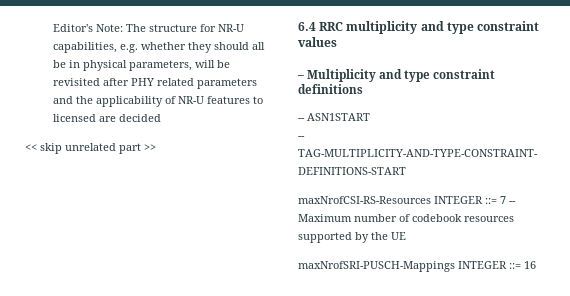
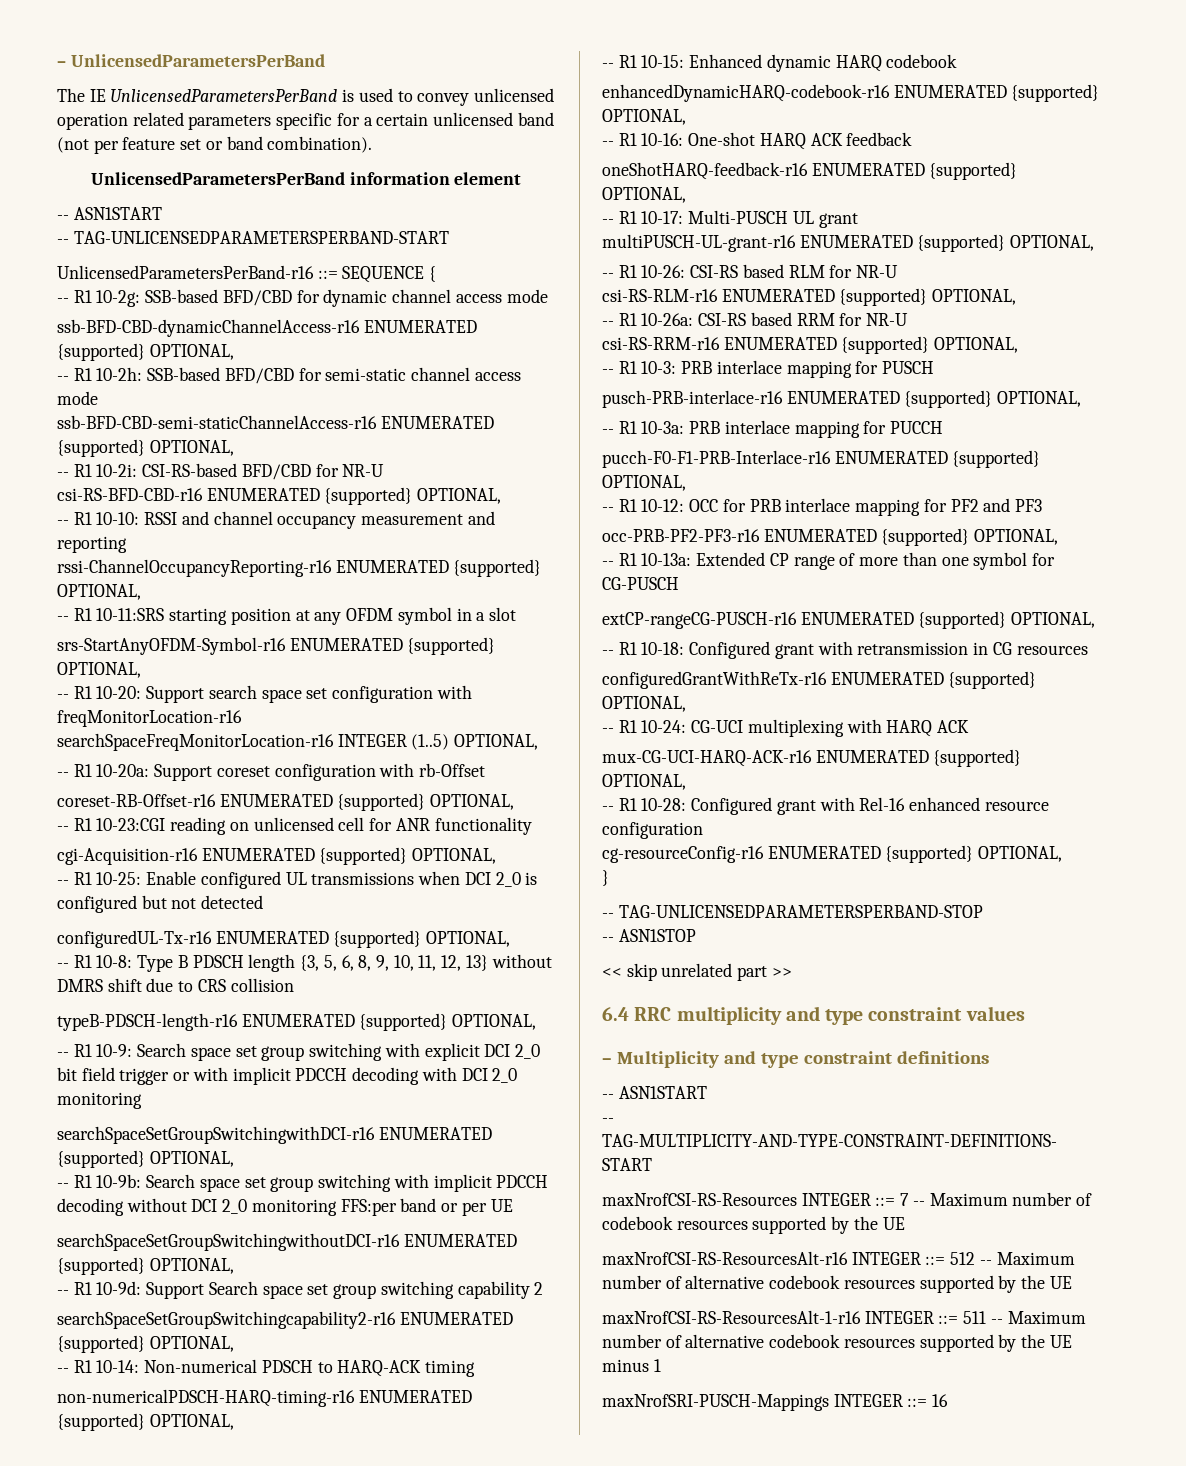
[53,24,245,32] [53,42,266,53] [53,60,231,71] [53,78,258,89] [53,96,264,107] [53,114,162,122] Editor's Note: The structure for NR-U capabilities, e.g. whether they should all be in physical parameters, will be revisited after PHY related parameters and the applicability of NR-U features to licensed are decided -> [57,54,325,67] [57,88,555,106] [57,112,554,130] [57,136,373,154] [90,172,522,185] [57,207,162,220] [57,231,449,244] [57,265,437,283] [57,289,548,307] [57,319,477,337] [57,343,234,361] [57,367,521,384] [57,391,98,405] [57,415,494,429] [57,439,234,457] [57,463,385,480] [57,487,502,505] [57,511,495,529] [57,536,127,553] [57,559,542,577] [57,584,141,600] [57,607,516,625] [57,637,496,655] [57,662,141,678] [57,685,472,703] [57,710,242,727] [57,733,539,751] [57,763,486,781] [57,793,515,811] [57,817,532,835] [57,847,497,865] [57,871,538,889] [57,895,264,913] [57,930,511,948] [57,954,552,972] [57,978,294,992] [57,1013,537,1031] [57,1043,540,1061] [57,1067,518,1085] [57,1092,142,1109] [57,1126,492,1144] [57,1150,234,1168] [57,1174,549,1192] [57,1198,513,1216] [57,1233,517,1251] [57,1257,234,1275] [57,1281,544,1299] [57,1311,513,1329] [57,1335,234,1353] [57,1359,476,1377] [57,1389,472,1407] [57,1413,234,1431] [602,54,958,72] [602,84,1100,102] [602,109,686,125] [602,132,913,150] [602,162,1018,180] [602,187,686,203] [602,210,858,228] [602,234,1095,252] [602,264,899,278] [602,288,1017,306] [602,312,909,326] [602,336,1019,354] [602,360,935,378] [602,390,1082,408] [602,420,944,438] [602,450,1041,468] [602,475,686,491] [602,498,1042,516] [602,528,1059,546] [602,552,1055,570] [602,577,679,590] [602,611,1096,629] [602,641,1088,659] [602,671,1037,689] [602,696,686,712] [602,719,970,737] [602,749,1022,767] [602,774,686,790] [602,797,1049,815] [602,822,703,839] [602,845,1063,863] [602,870,609,886] [602,905,983,918] [602,929,696,942] – UnlicensedParametersPerBand // The IE UnlicensedParametersPerBand is used to convey unlicensed operation related parameters specific for a certain unlicensed band (not per feature set or band combination). // UnlicensedParametersPerBand information element // -- ASN1START // -- TAG-UNLICENSEDPARAMETERSPERBAND-START // UnlicensedParametersPerBand-r16 ::= SEQUENCE { // -- R1 10-2g: SSB-based BFD/CBD for dynamic channel access mode // ssb-BFD-CBD-dynamicChannelAccess-r16 ENUMERATED {supported} OPTIONAL, // -- R1 10-2h: SSB-based BFD/CBD for semi-static channel access mode // ssb-BFD-CBD-semi-staticChannelAccess-r16 ENUMERATED {supported} OPTIONAL, // -- R1 10-2i: CSI-RS-based BFD/CBD for NR-U // csi-RS-BFD-CBD-r16 ENUMERATED {supported} OPTIONAL, // -- R1 10-10: RSSI and channel occupancy measurement and reporting // rssi-ChannelOccupancyReporting-r16 ENUMERATED {supported} OPTIONAL, // -- R1 10-11:SRS starting position at any OFDM symbol in a slot // srs-StartAnyOFDM-Symbol-r16 ENUMERATED {supported} OPTIONAL, // -- R1 10-20: Support search space set configuration with freqMonitorLocation-r16 // searchSpaceFreqMonitorLocation-r16 INTEGER (1..5) OPTIONAL, // -- R1 10-20a: Support coreset configuration with rb-Offset // coreset-RB-Offset-r16 ENUMERATED {supported} OPTIONAL, // -- R1 10-23:CGI reading on unlicensed cell for ANR functionality // cgi-Acquisition-r16 ENUMERATED {supported} OPTIONAL, // -- R1 10-25: Enable configured UL transmissions when DCI 2_0 is configured but not detected // configuredUL-Tx-r16 ENUMERATED {supported} OPTIONAL, // -- R1 10-8: Type B PDSCH length {3, 5, 6, 8, 9, 10, 11, 12, 13} without DMRS shift due to CRS collision // typeB-PDSCH-length-r16 ENUMERATED {supported} OPTIONAL, // -- R1 10-9: Search space set group switching with explicit DCI 2_0 bit field trigger or with implicit PDCCH decoding with DCI 2_0 monitoring // searchSpaceSetGroupSwitchingwithDCI-r16 ENUMERATED {supported} OPTIONAL, // -- R1 10-9b: Search space set group switching with implicit PDCCH decoding without DCI 2_0 monitoring FFS:per band or per UE // searchSpaceSetGroupSwitchingwithoutDCI-r16 ENUMERATED {supported} OPTIONAL, // -- R1 10-9d: Support Search space set group switching capability 2 // searchSpaceSetGroupSwitchingcapability2-r16 ENUMERATED {supported} OPTIONAL, // -- R1 10-14: Non-numerical PDSCH to HARQ-ACK timing // non-numericalPDSCH-HARQ-timing-r16 ENUMERATED {supported} OPTIONAL, // -- R1 10-15: Enhanced dynamic HARQ codebook // enhancedDynamicHARQ-codebook-r16 ENUMERATED {supported} OPTIONAL, // -- R1 10-16: One-shot HARQ ACK feedback // oneShotHARQ-feedback-r16 ENUMERATED {supported} OPTIONAL, // -- R1 10-17: Multi-PUSCH UL grant // multiPUSCH-UL-grant-r16 ENUMERATED {supported} OPTIONAL, // -- R1 10-26: CSI-RS based RLM for NR-U // csi-RS-RLM-r16 ENUMERATED {supported} OPTIONAL, // -- R1 10-26a: CSI-RS based RRM for NR-U // csi-RS-RRM-r16 ENUMERATED {supported} OPTIONAL, // -- R1 10-3: PRB interlace mapping for PUSCH // pusch-PRB-interlace-r16 ENUMERATED {supported} OPTIONAL, // -- R1 10-3a: PRB interlace mapping for PUCCH // pucch-F0-F1-PRB-Interlace-r16 ENUMERATED {supported} OPTIONAL, // -- R1 10-12: OCC for PRB interlace mapping for PF2 and PF3 // occ-PRB-PF2-PF3-r16 ENUMERATED {supported} OPTIONAL, // -- R1 10-13a: Extended CP range of more than one symbol for CG-PUSCH // extCP-rangeCG-PUSCH-r16 ENUMERATED {supported} OPTIONAL, // -- R1 10-18: Configured grant with retransmission in CG resources // configuredGrantWithReTx-r16 ENUMERATED {supported} OPTIONAL, // -- R1 10-24: CG-UCI multiplexing with HARQ ACK // mux-CG-UCI-HARQ-ACK-r16 ENUMERATED {supported} OPTIONAL, // -- R1 10-28: Configured grant with Rel-16 enhanced resource configuration // cg-resourceConfig-r16 ENUMERATED {supported} OPTIONAL, // } // -- TAG-UNLICENSEDPARAMETERSPERBAND-STOP // -- ASN1STOP
(406, 236) none -> [602,1251,1075,1265] [602,1275,1072,1293] [602,1310,1086,1324] [602,1334,1072,1352] [602,1359,661,1372] // maxNrofCSI-RS-ResourcesAlt-r16 INTEGER ::= 512 -- Maximum number of alternative codebook resources supported by the UE // maxNrofCSI-RS-ResourcesAlt-1-r16 INTEGER ::= 511 -- Maximum number of alternative codebook resources supported by the UE minus 1

